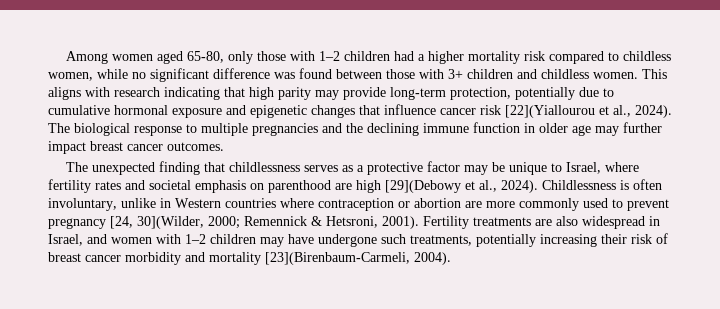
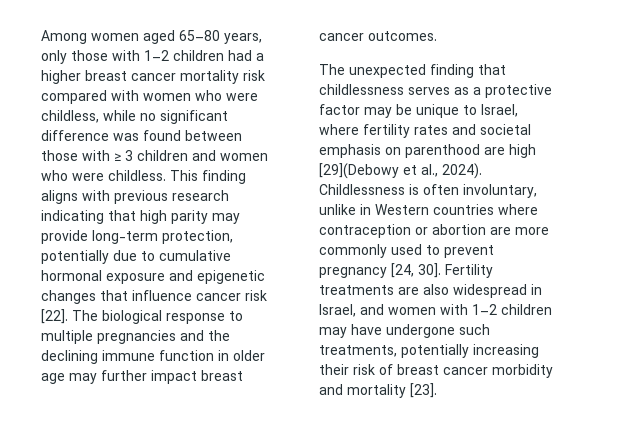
[187,51,225,63] 65-80, -> [179,30,262,44] 65–80 years,
(465, 57) none -> [85,70,176,81] breast cancer
[608,51,672,61] [48,72,93,81] to childless women, -> [111,90,258,101] [41,110,99,123] with women who were childless,
[448,69,667,79] 3+ children and childless women. This -> [114,150,268,161] [41,170,246,184] ≥ 3 children and women who were childless. This finding
(110, 92) none -> [114,190,168,204] previous
[505,105,672,118] [22](Yiallourou et al., 2024). -> [41,309,68,324] [22].
[137,216,419,229] 30](Wilder, 2000; Remennick & Hetsroni, 2001). -> [418,263,441,278] 30].
[265,252,451,265] [23](Birenbaum-Carmeli, 2004). -> [410,383,437,398] [23].

